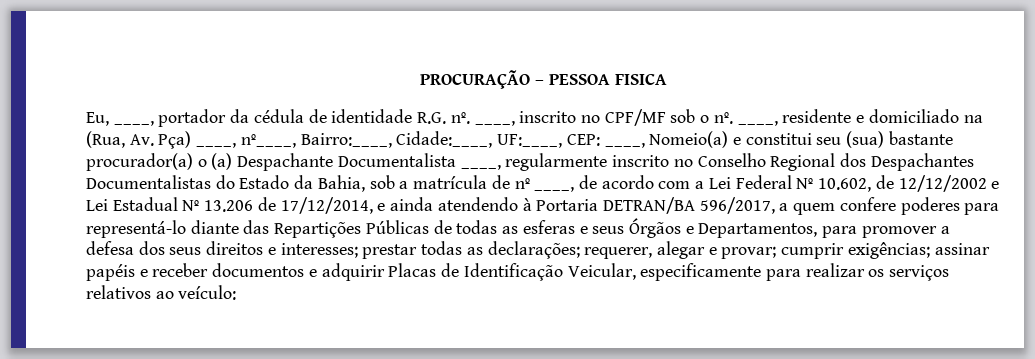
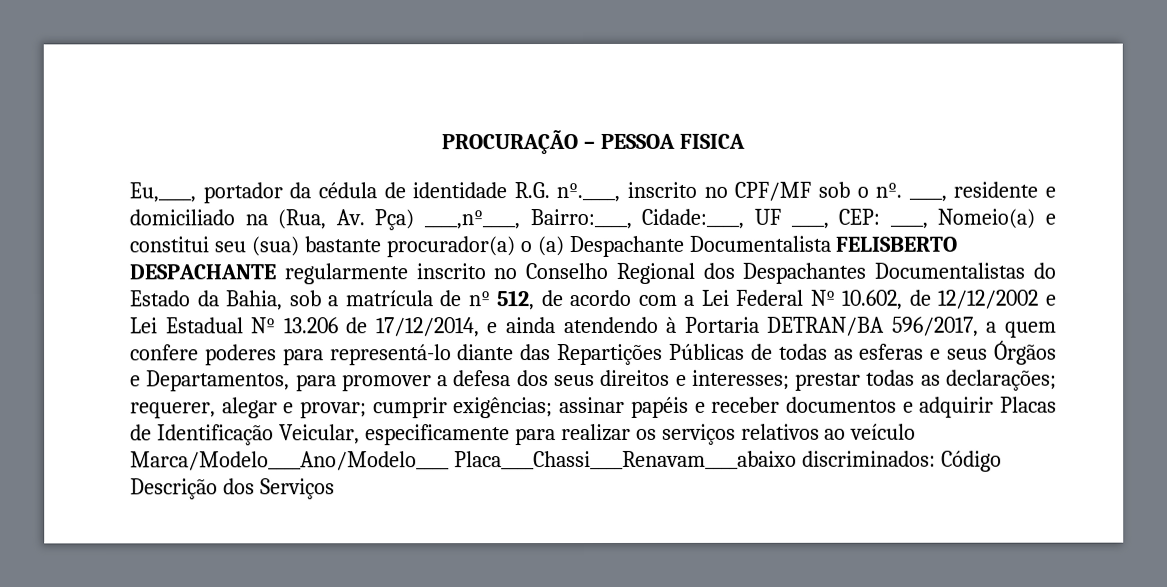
[86,112,154,126] Eu, ____, -> [129,182,196,203] Eu,____,
[450,112,515,126] nº. ____, -> [556,182,621,203] nº.____,
[196,131,563,148] ____, nº____, Bairro:____, Cidade:____, UF:____, -> [424,208,829,230] ____,nº____, Bairro:____, Cidade:____, UF ____,
[460,164,501,170] ____, -> [835,236,958,252] [129,264,276,280] FELISBERTO DESPACHANTE
[534,186,575,192] ____, -> [496,290,536,311] 512,
[178,285,237,300] veículo: -> [850,423,917,440] [130,450,1002,472] [130,478,335,500] veículo Marca/Modelo____Ano/Modelo____ Placa____Chassi____Renavam____abaixo discriminados: Código Descrição dos Serviços

